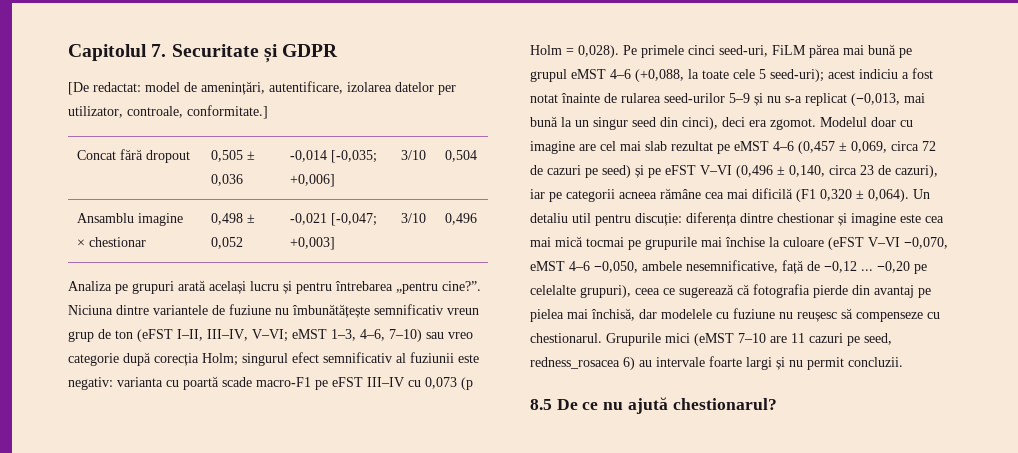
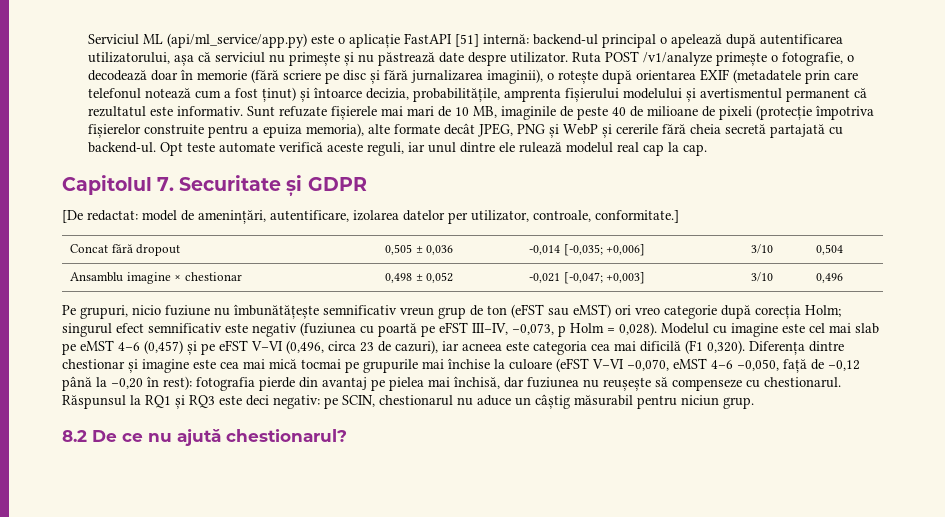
(68, 52) none -> [87,33,843,48] [87,51,854,66] [87,69,858,84] [87,87,867,102] [87,105,874,120] [87,123,843,138] [87,142,707,156] Serviciul ML (api/ml_service/app.py) este o aplicație FastAPI [51] internă: backend-ul principal o apelează după autentificarea utilizatorului, așa că serviciul nu primește și nu păstrează date despre utilizator. Ruta POST /v1/analyze primește o fotografie, o decodează doar în memorie (fără scriere pe disc și fără jurnalizarea imaginii), o rotește după orientarea EXIF (metadatele prin care telefonul notează cum a fost ținut) și întoarce decizia, probabilitățile, amprenta fișierului modelului și avertismentul permanent că rezultatul este informativ. Sunt refuzate fișierele mai mari de 10 MB, imaginile de peste 40 de milioane de pixeli (protecție împotriva fișierelor construite pentru a epuiza memoria), alte formate decât JPEG, PNG și WebP și cererile fără cheia secretă partajată cu backend-ul. Opt teste automate verifică aceste reguli, iar unul dintre ele rulează modelul real cap la cap. //
[68,280,481,294] [68,305,225,315] Analiza pe grupuri arată același lucru și pentru întrebarea „pentru cine?”. Niciuna dintre variantele de -> [62,305,161,319] Pe grupuri, nicio
[177,329,444,342] I–II, III–IV, V–VI; eMST 1–3, 4–6, 7–10) sau -> [548,304,631,318] sau eMST) ori
[396,352,479,363] [68,376,473,390] [530,44,912,58] [530,68,933,82] [530,93,925,106] [530,116,896,130] al fuziunii este negativ: varianta cu poartă scade macro-F1 pe eFST III–IV cu 0,073 (p Holm = 0,028). Pe primele cinci seed-uri, FiLM părea mai bună pe grupul eMST 4–6 (+0,088, la toate cele 5 seed-uri); acest indiciu a fost notat înainte de rularea seed-urilor 5–9 și nu s-a replicat (−0,013, mai bună la un singur seed din cinci), deci era zgomot. Modelul doar -> [225,322,709,337] este negativ (fuziunea cu poartă pe eFST III–IV, −0,073, p Holm = 0,028). Modelul
[579,144,596,151] are -> [782,323,805,333] este
[671,141,713,151] rezultat -> (879, 328) none
[798,141,936,154] [530,165,631,178] (0,457 ± 0,069, circa 72 de cazuri pe seed) -> [144,340,183,354] (0,457)
[736,165,825,178] (0,496 ± 0,140, -> [286,340,324,354] (0,496,
[549,188,930,202] [530,212,737,226] pe categorii acneea rămâne cea mai dificilă (F1 0,320 ± 0,064). Un detaliu util pentru discuție: diferența -> [462,340,805,355] acneea este categoria cea mai dificilă (F1 0,320). Diferența
[642,260,778,273] ambele nesemnificative, -> (779, 365) none
[861,261,927,274] [530,284,750,298] ... −0,20 pe celelalte grupuri), ceea ce sugerează că -> [62,376,192,391] până la −0,20 în rest):
[661,308,940,322] [530,333,892,346] [530,356,903,370] [530,399,552,410] modelele cu fuziune nu reușesc să compenseze cu chestionarul. Grupurile mici (eMST 7–10 are 11 cazuri pe seed, redness_rosacea 6) au intervale foarte largi și nu permit concluzii. // 8.5 -> [527,377,841,391] [62,394,754,409] [62,430,87,442] fuziunea nu reușește să compenseze cu chestionarul. Răspunsul la RQ1 și RQ3 este deci negativ: pe SCIN, chestionarul nu aduce un câștig măsurabil pentru niciun grup. // 8.2

